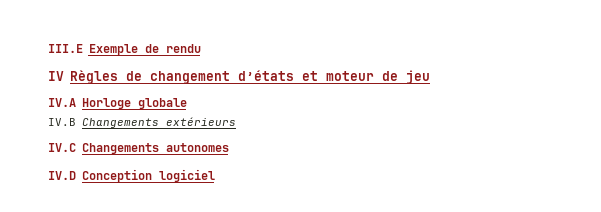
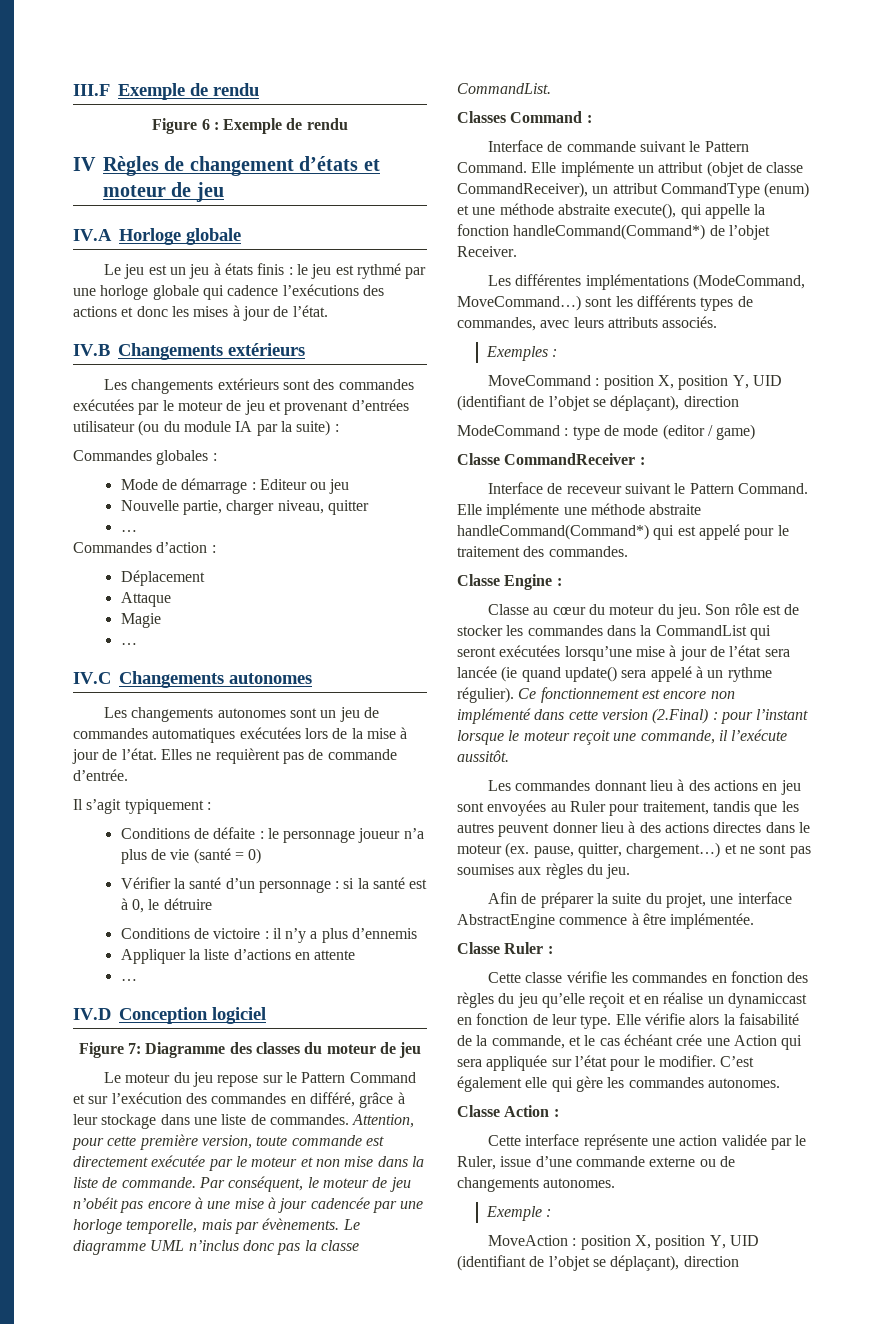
[48,44,201,55] III.E Exemple de rendu -> [73,83,259,100] [152,118,348,134] III.F Exemple de rendu // Figure 6 : Exemple de rendu
[48,117,236,128] [48,143,229,154] [48,169,215,182] IV.B Changements extérieurs // IV.C Changements autonomes // IV.D Conception logiciel -> [103,263,427,279] [73,284,384,300] [73,305,328,321] [73,343,305,360] [103,378,414,394] [73,399,409,415] [73,420,339,436] [73,450,217,465] [120,478,350,494] [120,500,369,515] [120,530,137,532] [73,542,216,553] [120,570,205,586] [120,592,171,607] [120,613,161,628] [120,643,137,645] [73,671,312,688] [103,707,379,722] [73,727,408,743] [72,748,397,764] [73,769,128,781] [73,799,211,814] [120,827,424,843] [120,848,262,864] [120,877,428,893] [120,898,212,913] [120,928,418,943] [120,949,356,964] [120,979,137,981] [73,1007,266,1024] [78,1042,422,1058] [103,1072,416,1087] [73,1092,405,1108] [73,1114,415,1129] [72,1134,384,1150] [73,1155,424,1171] [73,1176,411,1192] [73,1197,424,1213] [73,1218,360,1234] [73,1240,359,1255] [457,83,551,94] [457,111,592,123] [487,140,749,152] [457,161,804,177] [457,182,810,198] [457,203,766,219] [457,224,770,240] [457,246,517,257] [487,274,805,290] [457,295,753,311] [457,316,718,331] [485,346,558,361] [487,375,782,390] [457,395,739,411] [457,424,756,440] [457,453,645,465] [487,482,808,494] [457,503,702,519] [457,524,789,540] [457,546,628,557] [457,574,562,590] [487,603,800,619] [457,625,771,640] [457,645,790,661] [457,666,772,682] [457,687,735,703] [457,708,809,724] [457,729,788,745] [457,750,509,762] [487,779,801,795] [457,800,799,816] [457,821,810,837] [457,842,811,858] [457,863,631,879] [487,892,792,908] [457,913,755,929] [457,942,553,954] [487,971,809,983] [457,992,807,1008] [457,1013,799,1029] [457,1034,803,1050] [457,1055,755,1071] [457,1076,780,1092] [457,1105,559,1117] [487,1134,807,1150] [457,1156,735,1170] [457,1177,616,1192] [485,1206,552,1221] [487,1235,759,1250] [457,1255,739,1271] Le jeu est un jeu à états finis : le jeu est rythmé par une horloge globale qui cadence l’exécutions des actions et donc les mises à jour de l’état. // IV.B Changements extérieurs // Les changements extérieurs sont des commandes exécutées par le moteur de jeu et provenant d’entrées utilisateur (ou du module IA par la suite) : // Commandes globales : // Mode de démarrage : Editeur ou jeu // Nouvelle partie, charger niveau, quitter // … // Commandes d’action : // Déplacement // Attaque // Magie // … // IV.C Changements autonomes // Les changements autonomes sont un jeu de commandes automatiques exécutées lors de la mise à jour de l’état. Elles ne requièrent pas de commande d’entrée. // Il s’agit typiquement : // Conditions de défaite : le personnage joueur n’a plus de vie (santé = 0) // Vérifier la santé d’un personnage : si la santé est à 0, le détruire // Conditions de victoire : il n’y a plus d’ennemis // Appliquer la liste d’actions en attente // … // IV.D Conception logiciel // Figure 7: Diagramme des classes du moteur de jeu // Le moteur du jeu repose sur le Pattern Command et sur l’exécution des commandes en différé, grâce à leur stockage dans une liste de commandes. Attention, pour cette première version, toute commande est directement exécutée par le moteur et non mise dans la liste de commande. Par conséquent, le moteur de jeu n’obéit pas encore à une mise à jour cadencée par une horloge temporelle, mais par évènements. Le diagramme UML n’inclus donc pas la classe CommandList. // Classes Command : // Interface de commande suivant le Pattern Command. Elle implémente un attribut (objet de classe CommandReceiver), un attribut CommandType (enum) et une méthode abstraite execute(), qui appelle la fonction handleCommand(Command*) de l’objet Receiver. // Les différentes implémentations (ModeCommand, MoveCommand…) sont les différents types de commandes, avec leurs attributs associés. // Exemples : // MoveCommand : position X, position Y, UID (identifiant de l’objet se déplaçant), direction // ModeCommand : type de mode (editor / game) // Classe CommandReceiver : // Interface de receveur suivant le Pattern Command. Elle implémente une méthode abstraite handleCommand(Command*) qui est appelé pour le traitement des commandes. // Classe Engine : // Classe au cœur du moteur du jeu. Son rôle est de stocker les commandes dans la CommandList qui seront exécutées lorsqu’une mise à jour de l’état sera lancée (ie quand update() sera appelé à un rythme régulier). Ce fonctionnement est encore non implémenté dans cette version (2.Final) : pour l’instant lorsque le moteur reçoit une commande, il l’exécute aussitôt. // Les commandes donnant lieu à des actions en jeu sont envoyées au Ruler pour traitement, tandis que les autres peuvent donner lieu à des actions directes dans le moteur (ex. pause, quitter, chargement…) et ne sont pas soumises aux règles du jeu. // Afin de préparer la suite du projet, une interface AbstractEngine commence à être implémentée. // Classe Ruler : // Cette classe vérifie les commandes en fonction des règles du jeu qu’elle reçoit et en réalise un dynamiccast en fonction de leur type. Elle vérifie alors la faisabilité de la commande, et le cas échéant crée une Action qui sera appliquée sur l’état pour le modifier. C’est également elle qui gère les commandes autonomes. // Classe Action : // Cette interface représente une action validée par le Ruler, issue d’une commande externe ou de changements autonomes. // Exemple : // MoveAction : position X, position Y, UID (identifiant de l’objet se déplaçant), direction

